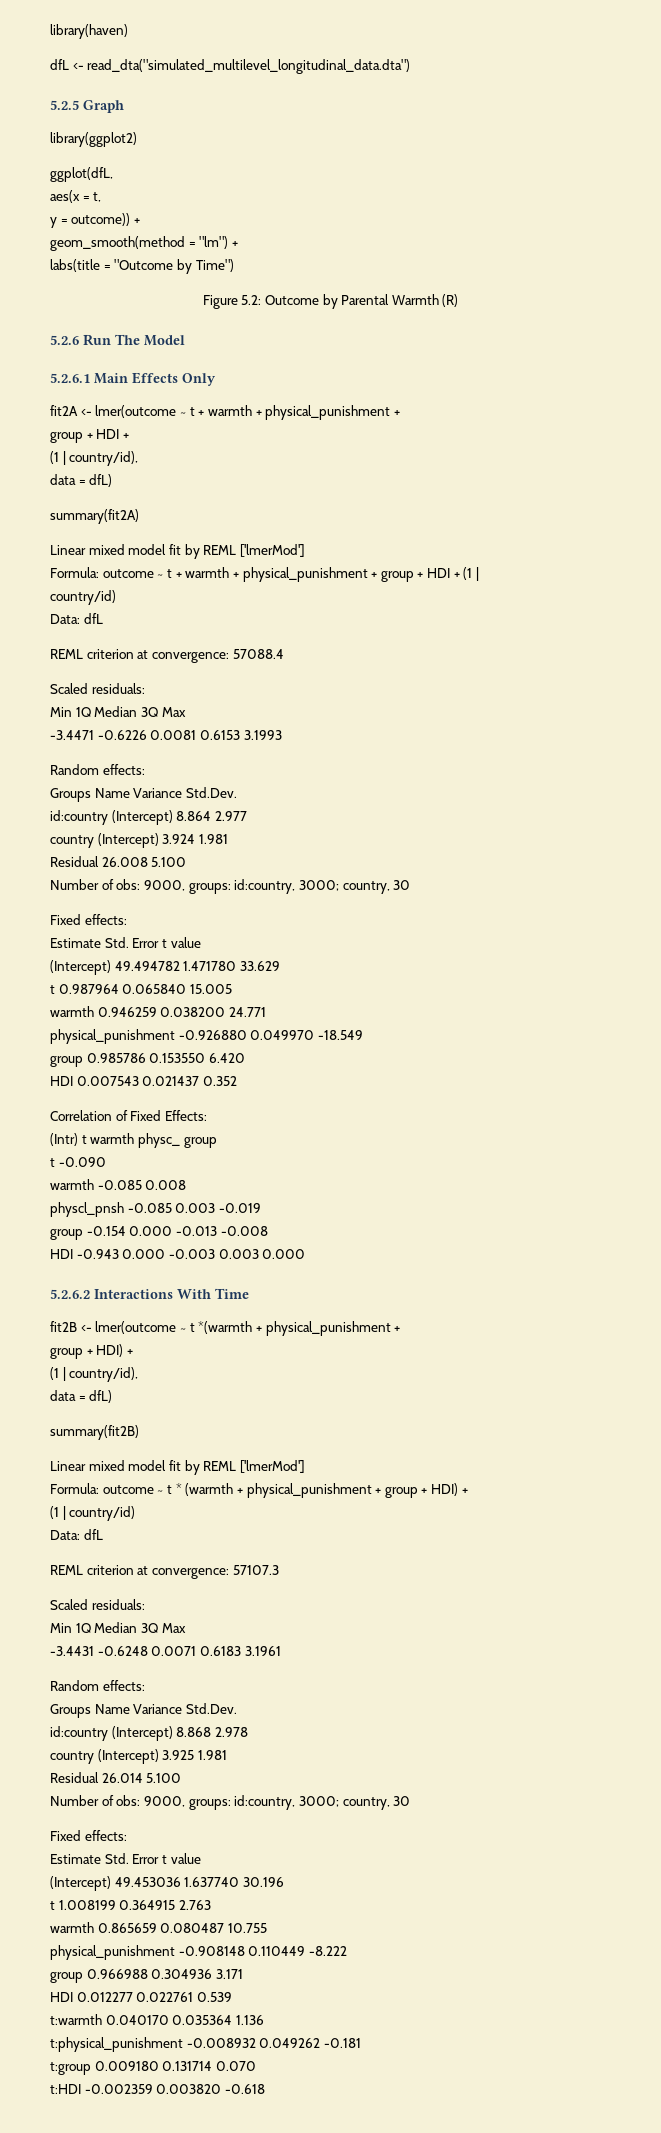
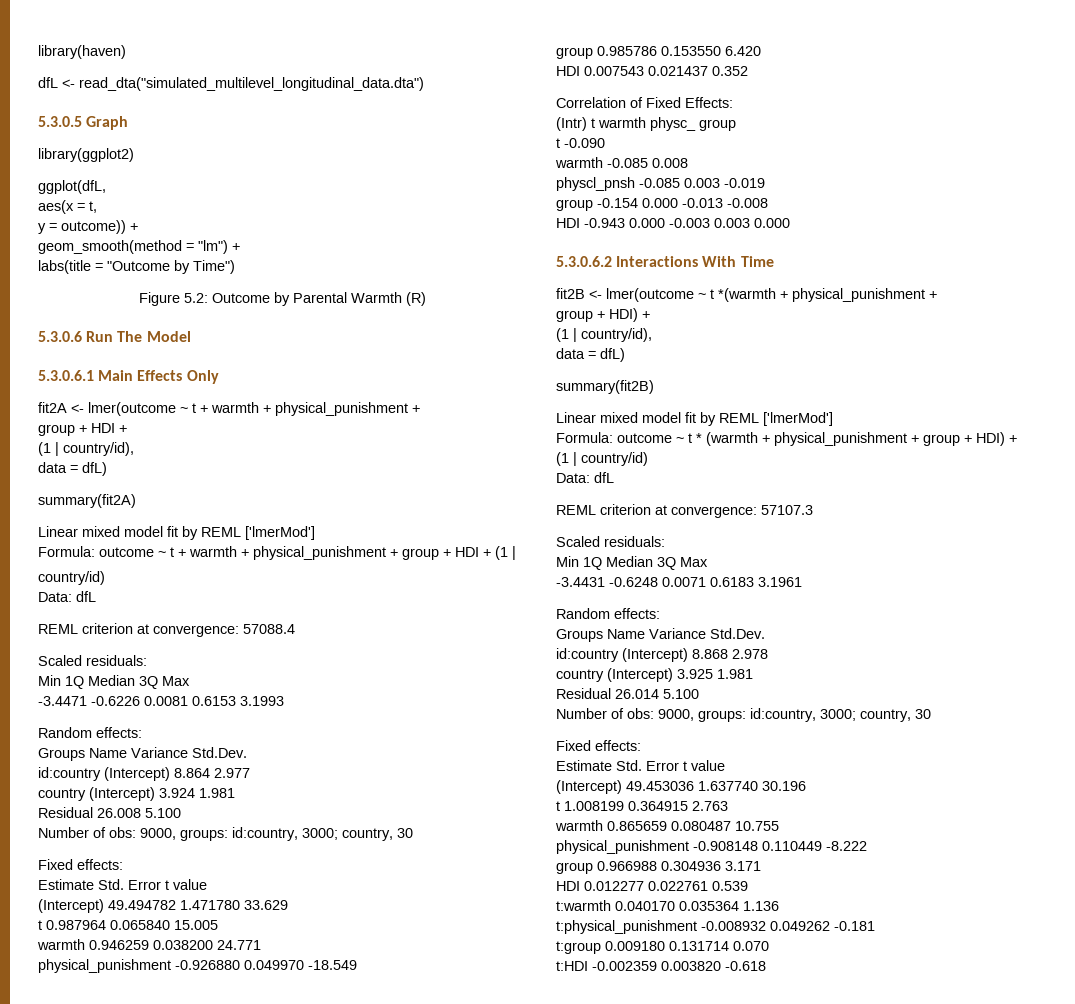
[50,100,79,110] 5.2.5 -> [38,116,82,127] 5.3.0.5
[50,335,79,345] 5.2.6 -> [38,331,82,342] 5.3.0.6
[50,373,90,383] 5.2.6.1 -> [38,370,94,381] 5.3.0.6.1
[50,1289,90,1299] 5.2.6.2 -> [556,256,612,267] 5.3.0.6.2

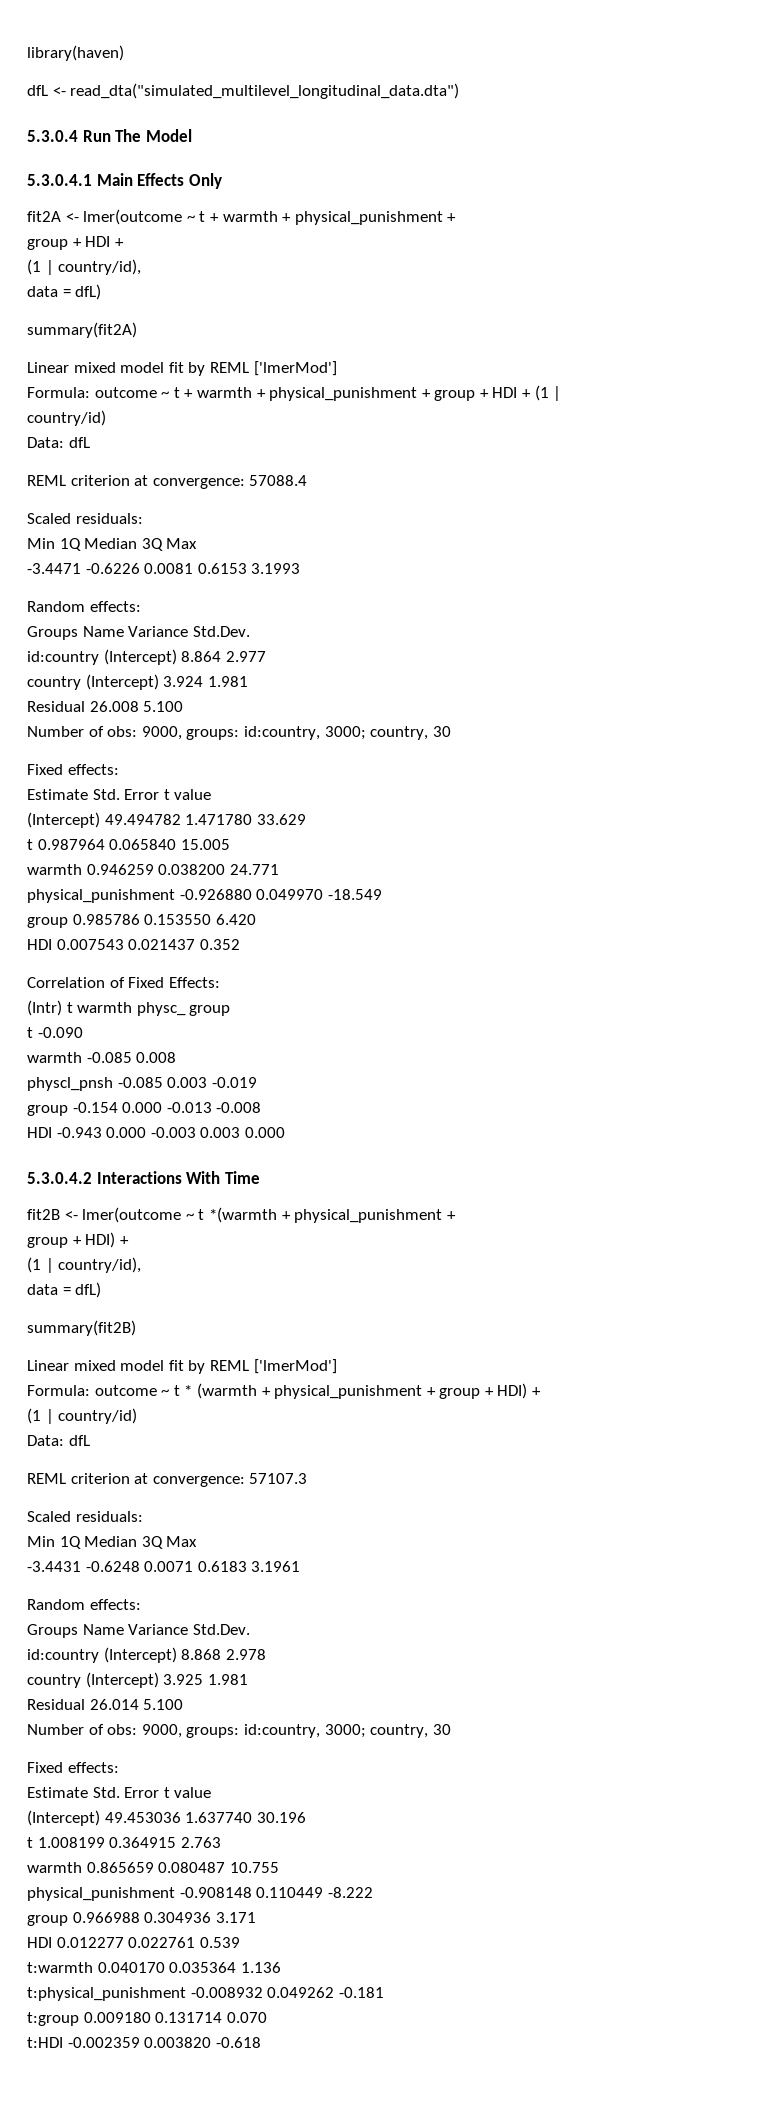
[38,116,129,130] [38,148,134,162] [38,180,106,194] [38,200,97,214] [38,220,138,234] [38,240,240,254] [38,260,235,274] [139,292,426,306] [38,331,82,342] 5.3.0.5 Graph // library(ggplot2) // ggplot(dfL, // aes(x = t, // y = outcome)) + // geom_smooth(method = "lm") + // labs(title = "Outcome by Time") // Figure 5.2: Outcome by Parental Warmth (R) // 5.3.0.6 -> [27,130,78,142] 5.3.0.4
[38,370,94,381] 5.3.0.6.1 -> [27,174,92,186] 5.3.0.4.1
[556,256,612,267] 5.3.0.6.2 -> [27,1172,92,1184] 5.3.0.4.2

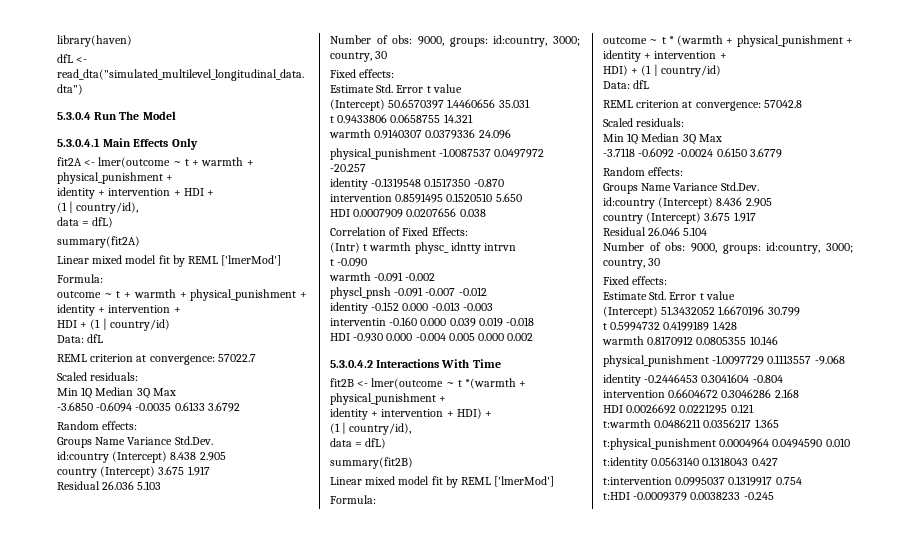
[27,239,68,250] group -> [57,187,171,199] identity + intervention
(90, 392) none -> (103, 278) //
[434,389,489,401] group + -> [57,304,181,316] identity + intervention + //
[27,410,106,426] [27,437,90,448] [27,475,308,489] [27,513,143,524] [27,538,198,551] [27,563,301,574] [27,601,141,612] [27,626,250,640] [27,649,266,665] [27,674,248,690] [27,701,184,712] // country/id) // Data: dfL // REML criterion at convergence: 57088.4 // Scaled residuals: // Min 1Q Median 3Q Max // -3.4471 -0.6226 0.0081 0.6153 3.1993 // Random effects: // Groups Name Variance Std.Dev. // id:country (Intercept) 8.864 2.977 // country (Intercept) 3.924 1.981 // Residual 26.008 5.100 -> [109,319,170,331] [57,334,104,343] [57,354,256,365] [57,372,139,381] [57,387,176,399] [57,402,240,412] [57,421,138,430] [57,436,213,448] [57,451,226,463] [57,466,210,478] [57,481,162,490] country/id) // Data: dfL // REML criterion at convergence: 57022.7 // Scaled residuals: // Min 1Q Median 3Q Max // -3.6850 -0.6094 -0.0035 0.6133 3.6792 // Random effects: // Groups Name Variance Std.Dev. // id:country (Intercept) 8.438 2.905 // country (Intercept) 3.675 1.917 // Residual 26.036 5.103
[104,814,306,825] [27,839,230,850] [27,864,279,875] [27,889,382,903] [27,914,256,928] [27,939,240,950] 49.494782 1.471780 33.629 // t 0.987964 0.065840 15.005 // warmth 0.946259 0.038200 24.771 // physical_punishment -0.926880 0.049970 -18.549 // group 0.985786 0.153550 6.420 // HDI 0.007543 0.021437 0.352 -> [388,99,530,109] [330,114,473,124] [329,129,511,139] [330,148,545,160] [330,164,366,172] [330,178,504,190] [330,193,522,203] [330,208,486,218] 50.6570397 1.4460656 35.031 // t 0.9433806 0.0658755 14.321 // warmth 0.9140307 0.0379336 24.096 // physical_punishment -1.0087537 0.0497972 -20.257 // identity -0.1319548 0.1517350 -0.870 // intervention 0.8591495 0.1520510 5.650 // HDI 0.0007909 0.0207656 0.038
[189,1005,231,1016] group -> [450,242,517,254] idntty intrvn
[86,1052,177,1063] -0.085 0.008 -> [374,272,436,282] -0.091 -0.002
[117,1077,257,1088] [27,1102,262,1116] [27,1127,285,1138] -0.085 0.003 -0.019 // group -0.154 0.000 -0.013 -0.008 // HDI -0.943 0.000 -0.003 0.003 0.000 -> [394,287,487,297] [330,302,493,314] [330,317,535,327] [330,333,534,342] -0.091 -0.007 -0.012 // identity -0.152 0.000 -0.013 -0.003 // interventin -0.160 0.000 0.039 0.019 -0.018 // HDI -0.930 0.000 -0.004 0.005 0.000 0.002
[27,1237,68,1248] group -> [330,408,444,420] identity + intervention
(90, 1390) none -> (376, 499) //
[439,1383,542,1399] [27,1408,138,1424] [27,1435,90,1446] [27,1473,308,1487] [27,1511,143,1522] [27,1536,198,1549] [27,1561,301,1572] [27,1599,141,1610] [27,1624,250,1638] [27,1647,266,1663] [27,1672,248,1688] [27,1699,184,1710] group + HDI) + // (1 | country/id) // Data: dfL // REML criterion at convergence: 57107.3 // Scaled residuals: // Min 1Q Median 3Q Max // -3.4431 -0.6248 0.0071 0.6183 3.1961 // Random effects: // Groups Name Variance Std.Dev. // id:country (Intercept) 8.868 2.978 // country (Intercept) 3.925 1.981 // Residual 26.014 5.100 -> [603,50,727,62] [603,64,721,77] [603,80,650,89] [603,100,802,111] [603,118,685,127] [603,133,722,145] [603,148,782,158] [603,167,684,176] [603,182,759,194] [603,197,772,209] [603,212,756,224] [603,227,708,236] identity + intervention + // HDI) + (1 | country/id) // Data: dfL // REML criterion at convergence: 57042.8 // Scaled residuals: // Min 1Q Median 3Q Max // -3.7118 -0.6092 -0.0024 0.6150 3.6779 // Random effects: // Groups Name Variance Std.Dev. // id:country (Intercept) 8.436 2.905 // country (Intercept) 3.675 1.917 // Residual 26.046 5.104
[104,1812,306,1823] [27,1837,221,1848] [27,1862,279,1873] [27,1887,373,1901] [27,1912,256,1926] [27,1937,240,1948] [27,1962,281,1973] [27,1987,384,2001] [27,2012,267,2026] [27,2037,261,2048] 49.453036 1.637740 30.196 // t 1.008199 0.364915 2.763 // warmth 0.865659 0.080487 10.755 // physical_punishment -0.908148 0.110449 -8.222 // group 0.966988 0.304936 3.171 // HDI 0.012277 0.022761 0.539 // t:warmth 0.040170 0.035364 1.136 // t:physical_punishment -0.008932 0.049262 -0.181 // t:group 0.009180 0.131714 0.070 // t:HDI -0.002359 0.003820 -0.618 -> [661,306,800,316] [603,321,737,331] [602,336,778,346] [603,355,845,367] [603,374,783,386] [603,389,799,398] [603,404,754,414] [603,419,779,428] [603,438,850,450] [603,457,778,469] [603,476,802,486] [603,492,774,501] 51.3432052 1.6670196 30.799 // t 0.5994732 0.4199189 1.428 // warmth 0.8170912 0.0805355 10.146 // physical_punishment -1.0097729 0.1113557 -9.068 // identity -0.2446453 0.3041604 -0.804 // intervention 0.6604672 0.3046286 2.168 // HDI 0.0026692 0.0221295 0.121 // t:warmth 0.0486211 0.0356217 1.365 // t:physical_punishment 0.0004964 0.0494590 0.010 // t:identity 0.0563140 0.1318043 0.427 // t:intervention 0.0995037 0.1319917 0.754 // t:HDI -0.0009379 0.0038233 -0.245

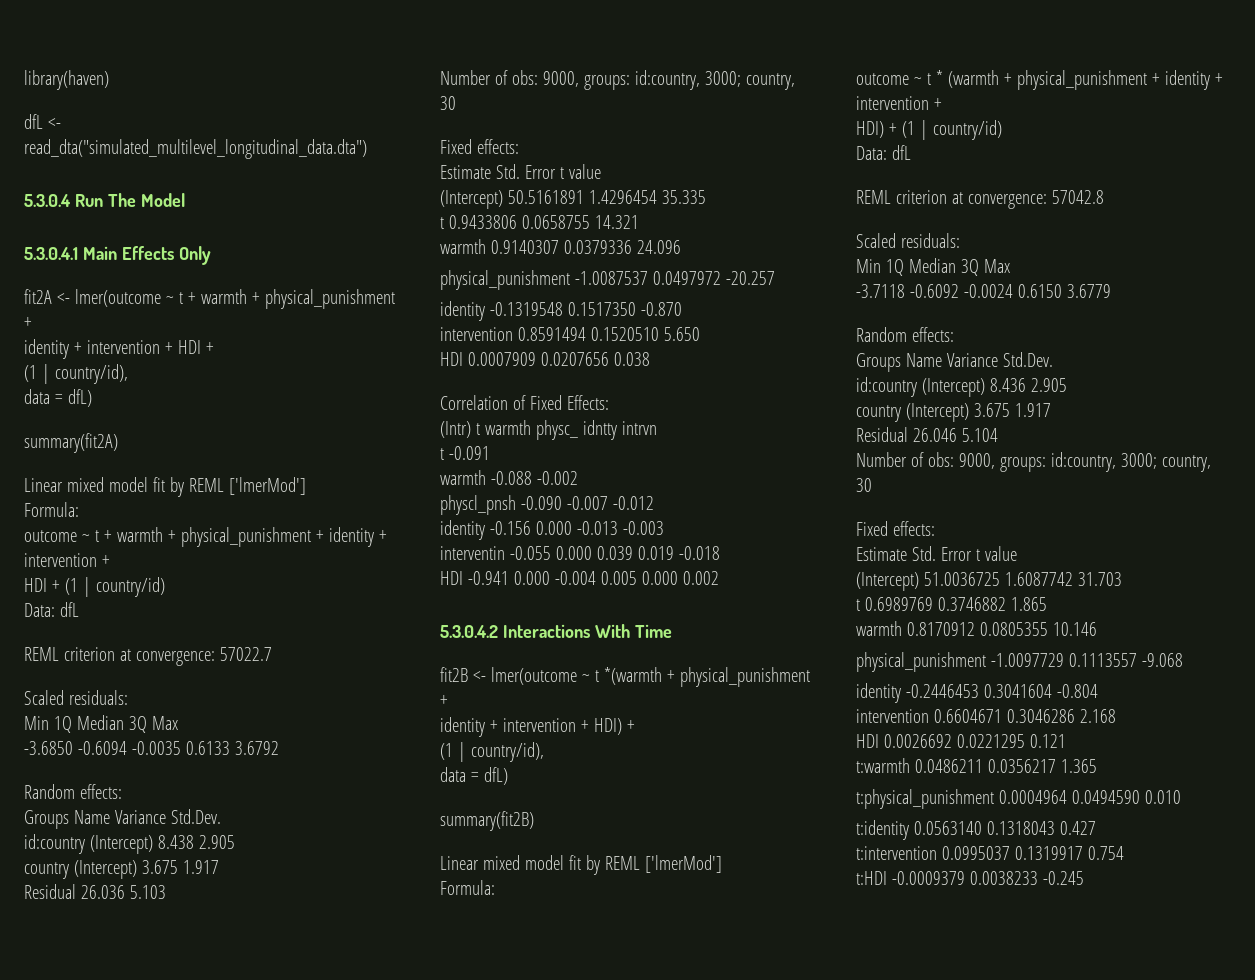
[388,99,530,109] 50.6570397 1.4460656 35.031 -> [507,190,706,204] 50.5161891 1.4296454 35.335
[395,193,444,203] 0.8591495 -> [517,327,586,341] 0.8591494
[337,258,368,267] [329,272,404,282] -0.090 // warmth -0.091 -> [448,446,490,460] [440,470,532,485] -0.091 // warmth -0.088
[394,287,424,297] -0.091 -> [520,496,562,510] -0.090
[371,302,400,311] -0.152 -> [489,521,531,535] -0.156
[389,317,418,326] -0.160 -> [509,546,551,560] -0.055
[353,333,384,342] -0.930 -> [467,571,509,585] -0.941
[661,306,800,316] [603,321,737,331] 51.3432052 1.6670196 30.799 // t 0.5994732 0.4199189 1.428 -> [923,572,1122,586] [856,597,1047,611] 51.0036725 1.6087742 31.703 // t 0.6989769 0.3746882 1.865
[668,389,719,398] 0.6604672 -> [933,709,1002,723] 0.6604671

